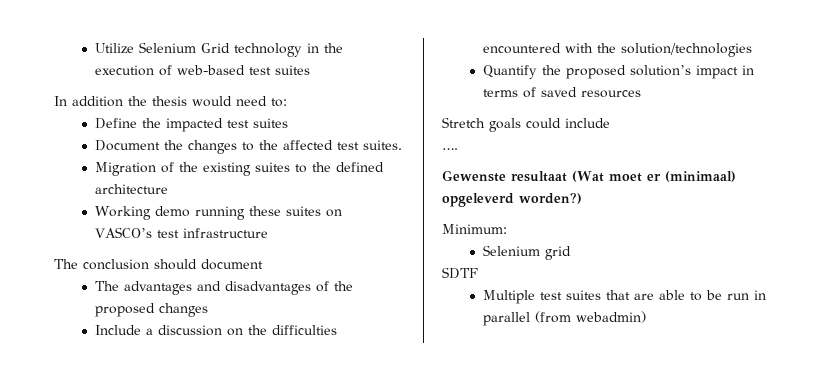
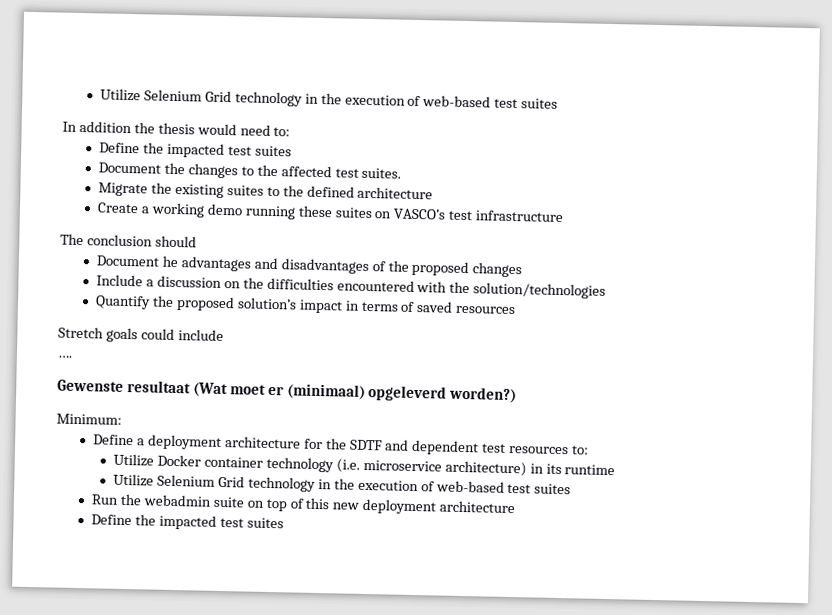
[95,162,175,176] Migration of -> [98,182,149,197] Migrate
[95,206,152,220] Working -> [97,202,205,218] Create a working
[201,259,263,270] [95,281,120,291] document // The -> [96,255,179,268] // Document he
[483,245,572,260] [442,267,478,279] [483,290,767,304] [483,311,647,326] Selenium grid // SDTF // Multiple test suites that are able to be run in parallel (from webadmin) -> [93,434,590,456] [113,453,616,477] [113,473,572,495] [91,493,516,515] [91,514,284,530] Define a deployment architecture for the SDTF and dependent test resources to: // Utilize Docker container technology (i.e. microservice architecture) in its runtime // Utilize Selenium Grid technology in the execution of web-based test suites // Run the webadmin suite on top of this new deployment architecture // Define the impacted test suites

